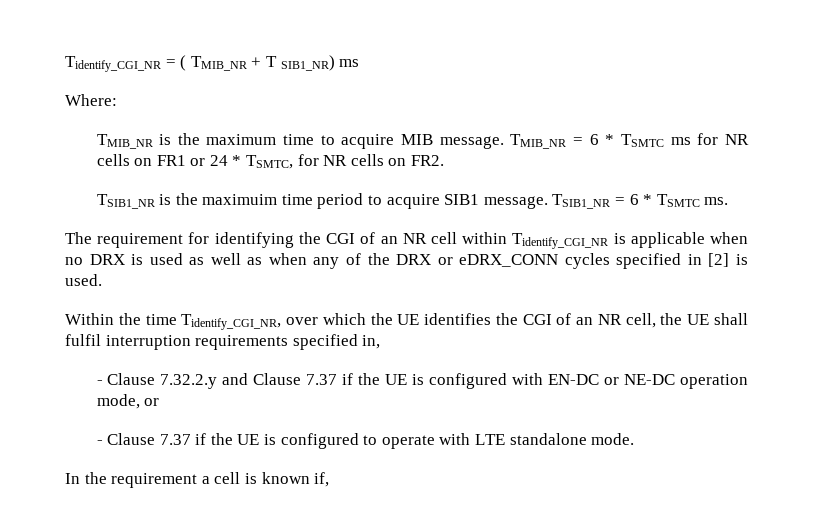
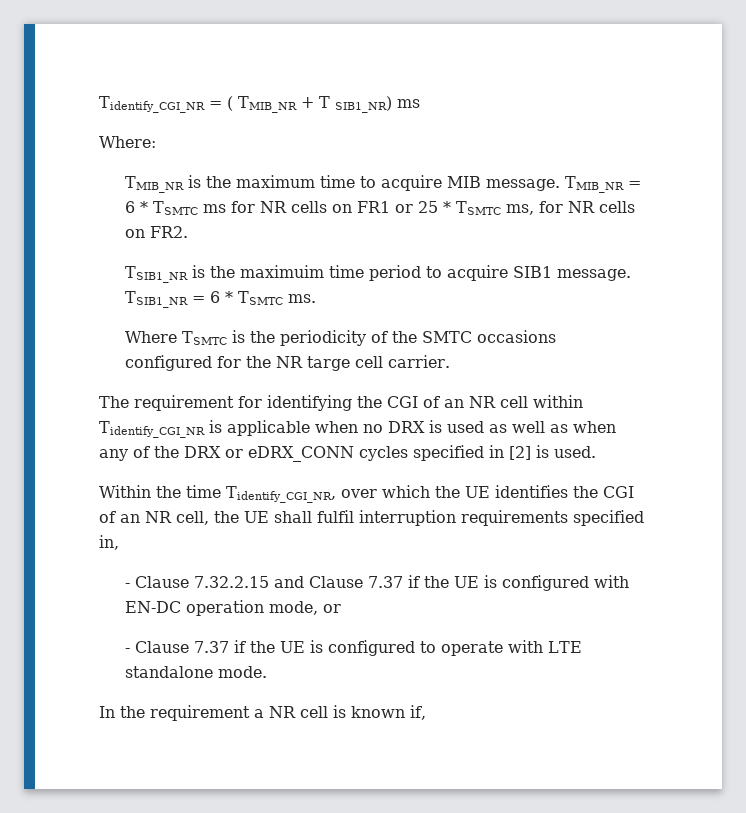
[209,155,294,169] 24 * TSMTC, -> [417,201,534,215] 25 * TSMTC ms,
(729, 201) none -> [124,330,556,346] [124,355,450,371] // Where TSMTC is the periodicity of the SMTC occasions configured for the NR targe cell carrier.
[160,374,218,389] 7.32.2.y -> [193,576,269,588] 7.32.2.15
[604,374,676,385] or NE-DC -> (181, 607) none
(210, 480) none -> [269,706,296,718] NR

